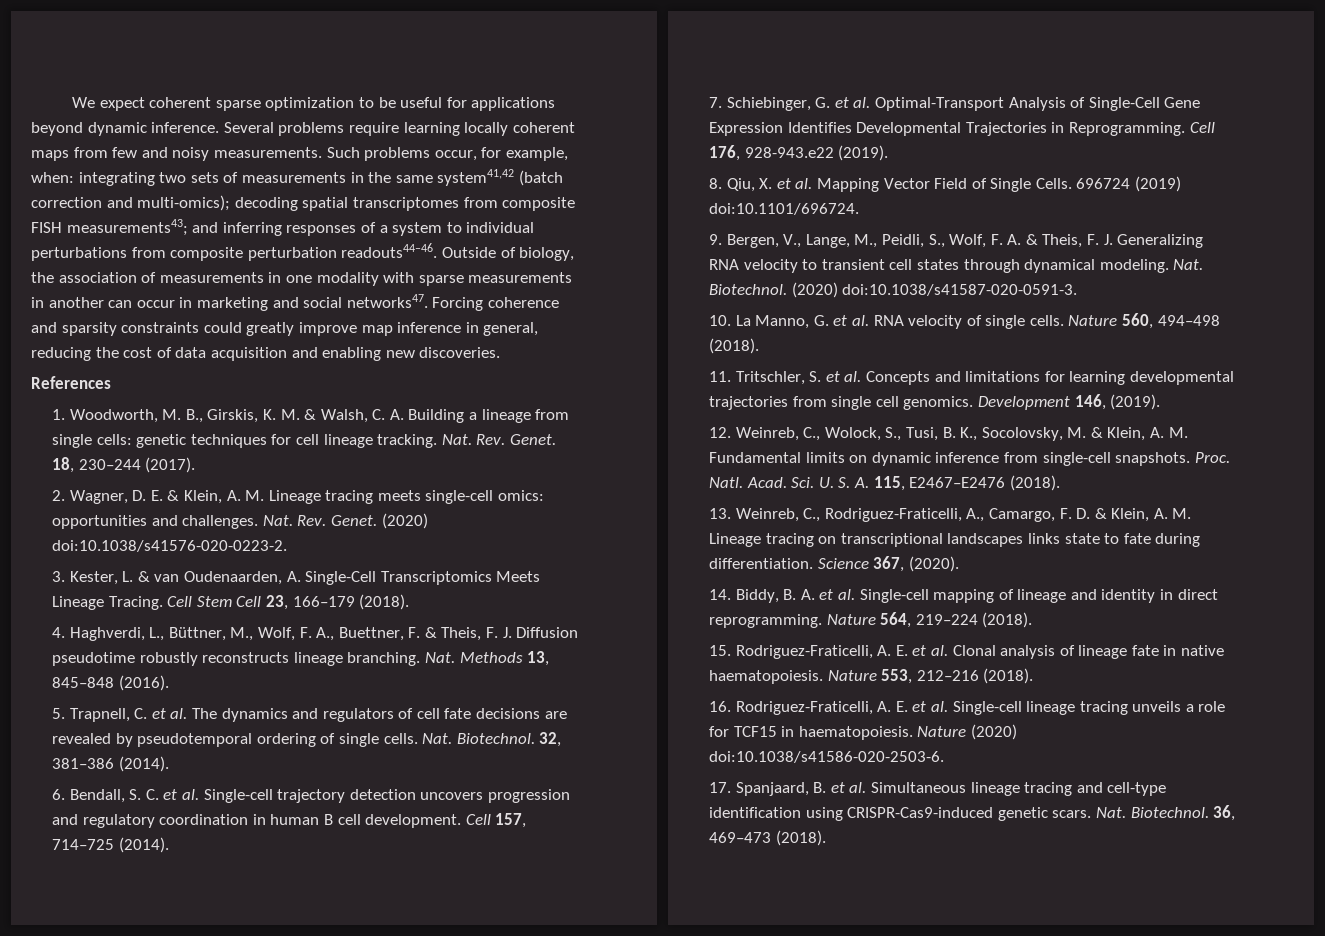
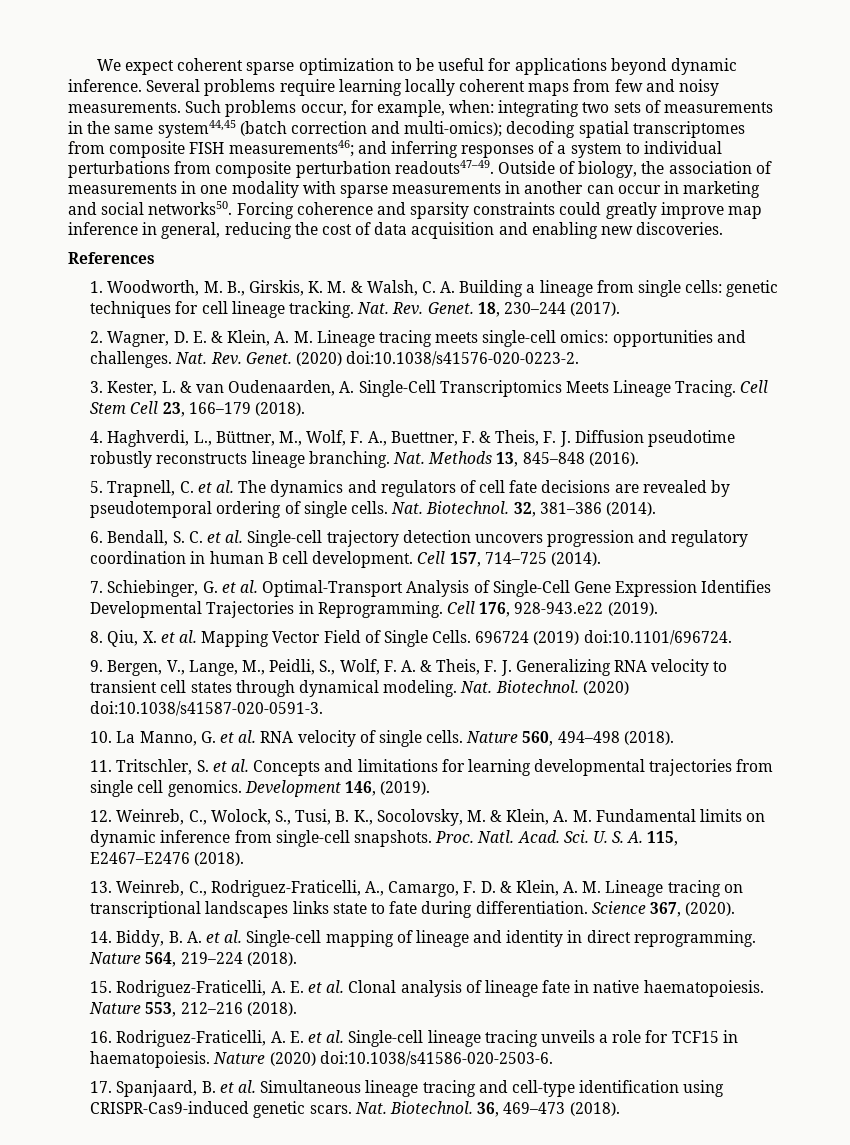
[437,169,515,186] system41,42 -> [157,120,236,138] system44,45
[66,219,188,236] measurements43; -> [228,140,354,157] measurements46;
[341,243,438,258] readouts44–46. -> [394,160,494,174] readouts47–49.
[346,294,428,308] networks47. -> [148,201,233,215] networks50.

